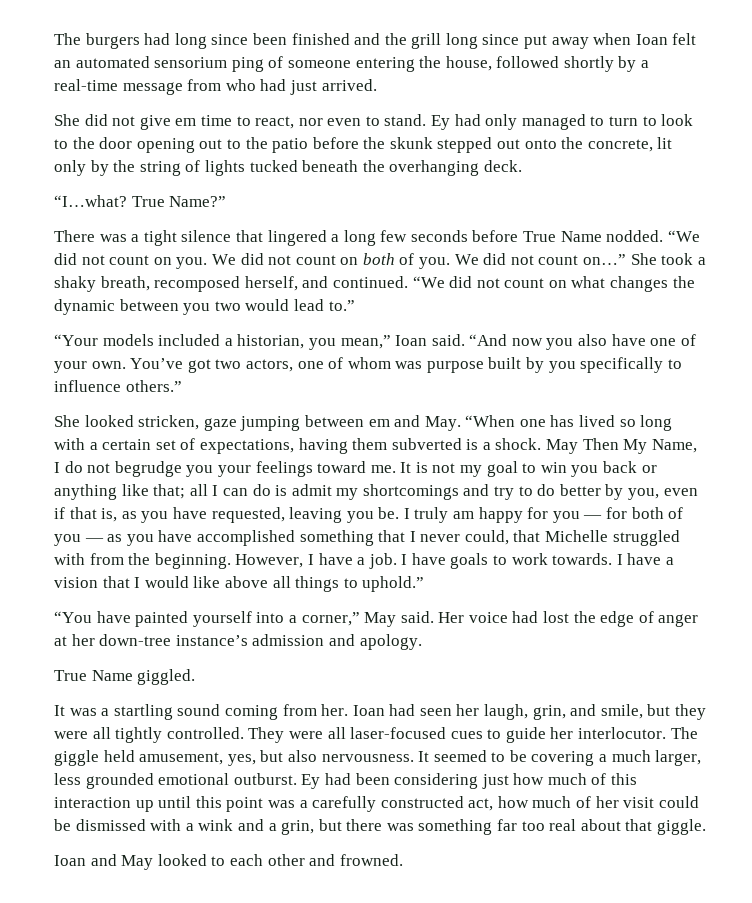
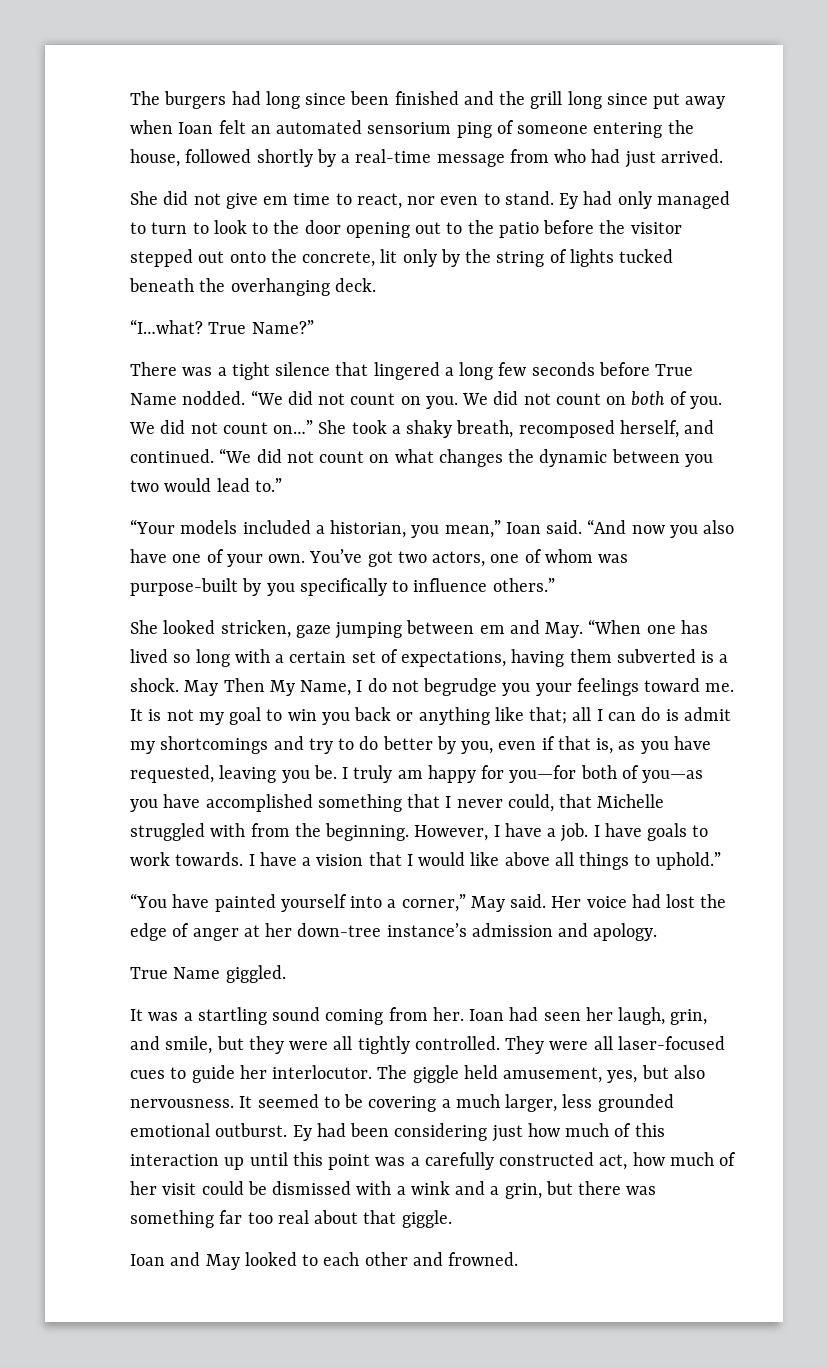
[389,137,433,149] skunk -> [630,222,682,234] visitor
[426,357,522,373] purpose built -> [130,578,238,596] purpose-built
[552,507,684,523] [54,534,123,546] you — for both of you — as -> [509,765,704,783] you—for both of you—as

